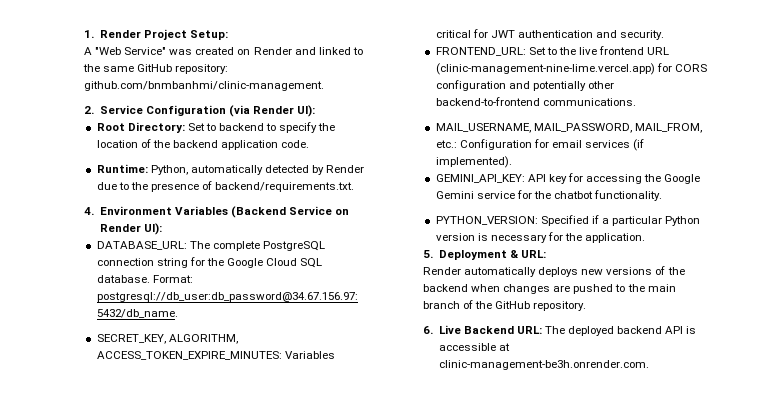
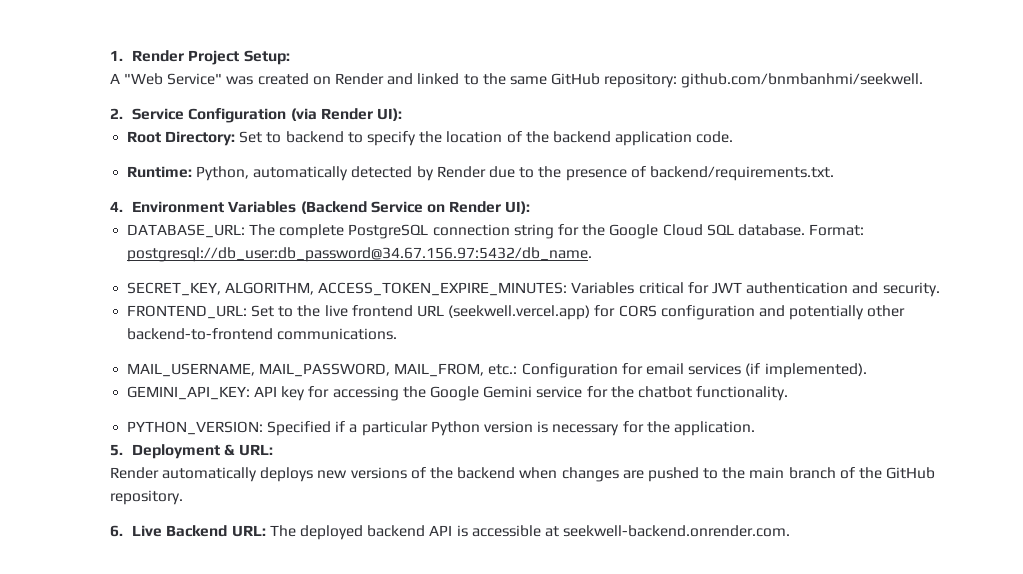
[83,81,324,91] github.com/bnmbanhmi/clinic-management. -> [681,73,924,88] github.com/bnmbanhmi/seekwell.
[435,63,655,75] (clinic-management-nine-lime.vercel.app) -> [448,305,591,320] (seekwell.vercel.app)
[438,360,649,370] clinic-management-be3h.onrender.com. -> [563,525,791,537] seekwell-backend.onrender.com.

